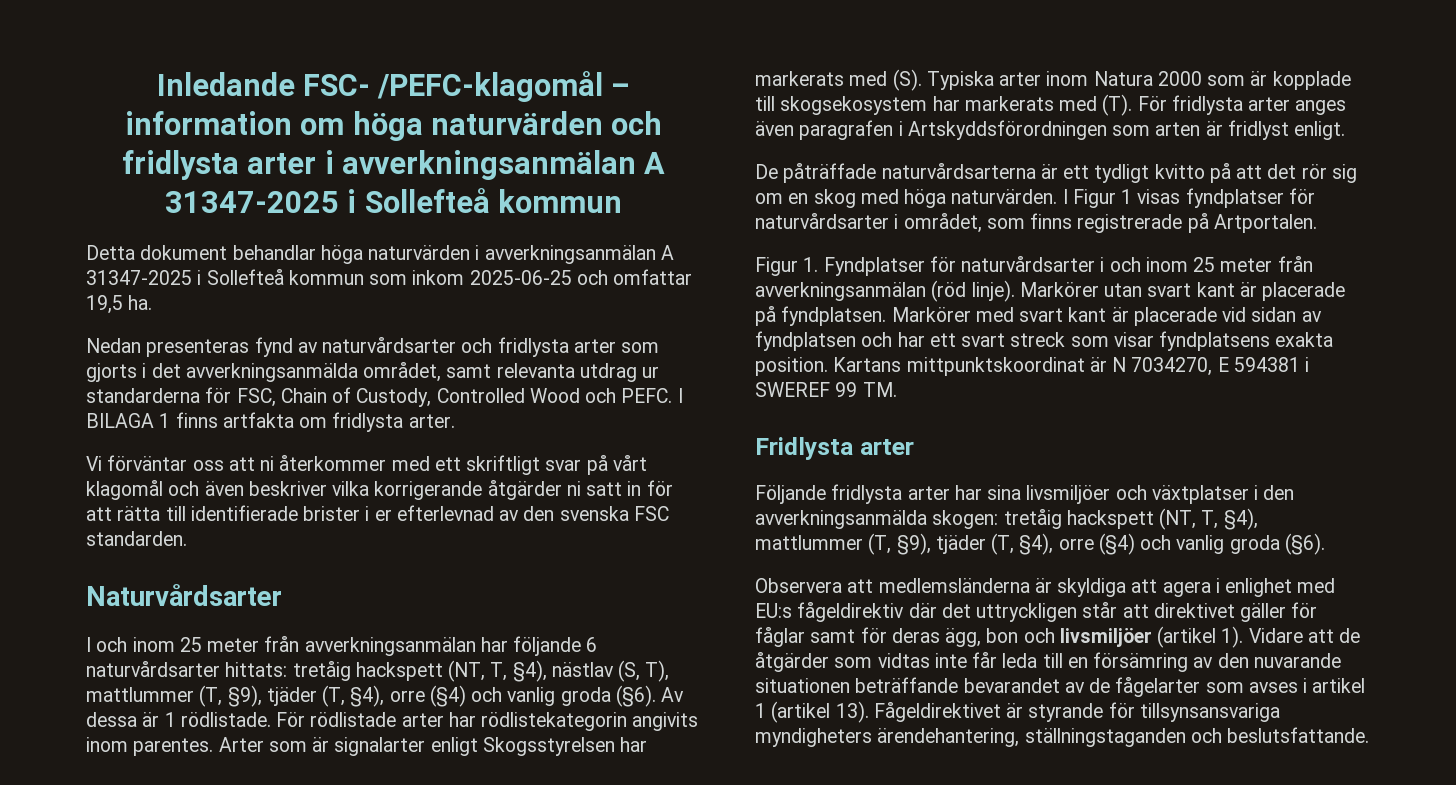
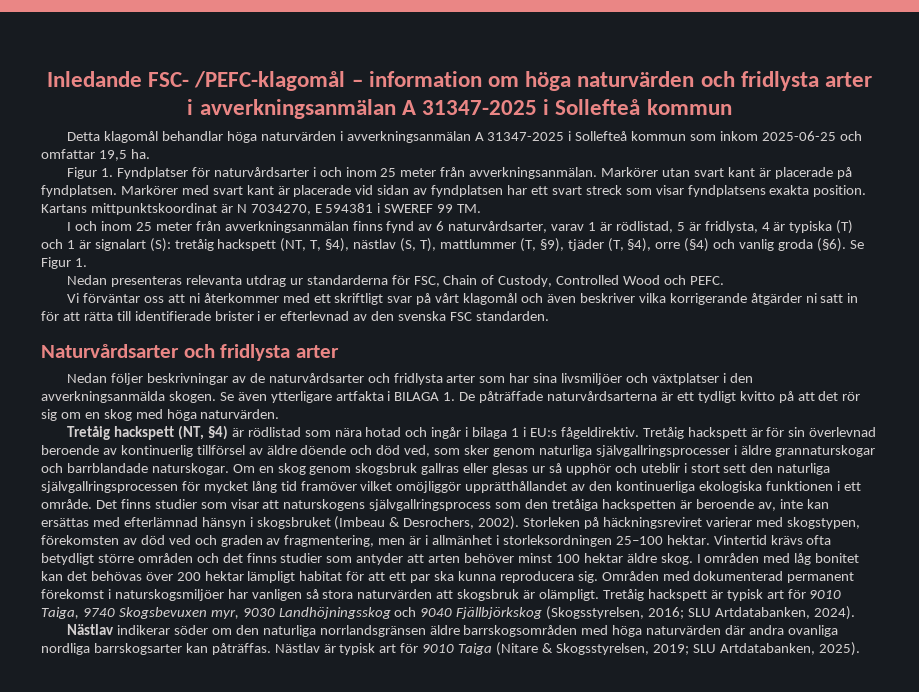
[140,245,228,260] dokument -> [104,131,159,143] klagomål
[86,337,660,357] [86,362,492,382] Nedan presenteras fynd av naturvårdsarter och fridlysta arter som gjorts i det avverkningsanmälda området, samt -> [67,167,852,179] [41,185,867,197] [41,203,482,215] [67,220,854,234] [41,238,864,252] [41,257,87,269] [67,275,183,287] Figur 1. Fyndplatser för naturvårdsarter i och inom 25 meter från avverkningsanmälan. Markörer utan svart kant är placerade på fyndplatsen. Markörer med svart kant är placerade vid sidan av fyndplatsen har ett svart streck som visar fyndplatsens exakta position. Kartans mittpunktskoordinat är N 7034270, E 594381 i SWEREF 99 TM. // I och inom 25 meter från avverkningsanmälan finns fynd av 6 naturvårdsarter, varav 1 är rödlistad, 5 är fridlysta, 4 är typiska (T) och 1 är signalart (S): tretåig hackspett (NT, T, §4), nästlav (S, T), mattlummer (T, §9), tjäder (T, §4), orre (§4) och vanlig groda (§6). Se Figur 1. // Nedan presenteras
[677,388,683,403] [86,412,455,432] I BILAGA 1 finns artfakta om fridlysta arter. -> (724, 280) none
[86,636,598,656] [86,660,670,682] [86,685,685,707] [86,712,699,731] [86,737,648,756] [755,69,1351,91] [755,94,1347,116] [755,120,1346,140] // I och inom 25 meter från avverkningsanmälan har följande 6 naturvårdsarter hittats: tretåig hackspett (NT, T, §4), nästlav (S, T), mattlummer (T, §9), tjäder (T, §4), orre (§4) och vanlig groda (§6). Av dessa är 1 rödlistade. För rödlistade arter har rödlistekategorin angivits inom parentes. Arter som är signalarter enligt Skogsstyrelsen har markerats med (S). Typiska arter inom Natura 2000 som är kopplade till skogsekosystem har markerats med (T). För fridlysta arter anges även paragrafen i Artskyddsförordningen som arten är fridlyst enligt. // -> [183,344,339,361] [67,373,753,385] [41,391,456,403] och fridlysta arter // Nedan följer beskrivningar av de naturvårdsarter och fridlysta arter som har sina livsmiljöer och växtplatser i den avverkningsanmälda skogen. Se även ytterligare artfakta i BILAGA 1.
[1062,188,1315,208] [755,213,1317,233] [755,256,1313,276] [755,280,1346,302] [755,306,1322,326] [755,331,1334,351] [755,357,1310,376] [755,382,897,397] [755,437,914,460] [755,484,1295,504] [755,508,1258,530] [755,533,1325,555] [755,578,1336,597] [755,602,1318,622] [755,626,1361,648] [755,652,1341,672] [755,677,1366,697] [755,701,1280,723] [755,727,1370,747] I Figur 1 visas fyndplatser för naturvårdsarter i området, som finns registrerade på Artportalen. // Figur 1. Fyndplatser för naturvårdsarter i och inom 25 meter från avverkningsanmälan (röd linje). Markörer utan svart kant är placerade på fyndplatsen. Markörer med svart kant är placerade vid sidan av fyndplatsen och har ett svart streck som visar fyndplatsens exakta position. Kartans mittpunktskoordinat är N 7034270, E 594381 i SWEREF 99 TM. // Fridlysta arter // Följande fridlysta arter har sina livsmiljöer och växtplatser i den avverkningsanmälda skogen: tretåig hackspett (NT, T, §4), mattlummer (T, §9), tjäder (T, §4), orre (§4) och vanlig groda (§6). // Observera att medlemsländerna är skyldiga att agera i enlighet med EU:s fågeldirektiv där det uttryckligen står att direktivet gäller för fåglar samt för deras ägg, bon och livsmiljöer (artikel 1). Vidare att de åtgärder som vidtas inte får leda till en försämring av den nuvarande situationen beträffande bevarandet av de fågelarter som avses i artikel 1 (artikel 13). Fågeldirektivet är styrande för tillsynsansvariga myndigheters ärendehantering, ställningstaganden och beslutsfattande. -> [67,425,877,440] [41,445,875,457] [41,463,831,475] [41,481,861,493] [41,499,829,511] [41,516,860,530] [41,535,832,547] [41,553,860,565] [41,571,855,583] [41,589,842,601] [41,606,855,620] [67,624,838,637] [41,642,860,656] // Tretåig hackspett (NT, §4) är rödlistad som nära hotad och ingår i bilaga 1 i EU:s fågeldirektiv. Tretåig hackspett är för sin överlevnad beroende av kontinuerlig tillförsel av äldre döende och död ved, som sker genom naturliga självgallringsprocesser i äldre grannaturskogar och barrblandade naturskogar. Om en skog genom skogsbruk gallras eller glesas ur så upphör och uteblir i stort sett den naturliga självgallringsprocessen för mycket lång tid framöver vilket omöjliggör upprätthållandet av den kontinuerliga ekologiska funktionen i ett område. Det finns studier som visar att naturskogens självgallringsprocess som den tretåiga hackspetten är beroende av, inte kan ersättas med efterlämnad hänsyn i skogsbruket (Imbeau & Desrochers, 2002). Storleken på häckningsreviret varierar med skogstypen, förekomsten av död ved och graden av fragmentering, men är i allmänhet i storleksordningen 25–100 hektar. Vintertid krävs ofta betydligt större områden och det finns studier som antyder att arten behöver minst 100 hektar äldre skog. I områden med låg bonitet kan det behövas över 200 hektar lämpligt habitat för att ett par ska kunna reproducera sig. Områden med dokumenterad permanent förekomst i naturskogsmiljöer har vanligen så stora naturvärden att skogsbruk är olämpligt. Tretåig hackspett är typisk art för 9010 Taiga, 9740 Skogsbevuxen myr, 9030 Landhöjningsskog och 9040 Fjällbjörkskog (Skogsstyrelsen, 2016; SLU Artdatabanken, 2024). // Nästlav indikerar söder om den naturliga norrlandsgränsen äldre barrskogsområden med höga naturvärden där andra ovanliga nordliga barrskogsarter kan påträffas. Nästlav är typisk art för 9010 Taiga (Nitare & Skogsstyrelsen, 2019; SLU Artdatabanken, 2025).

